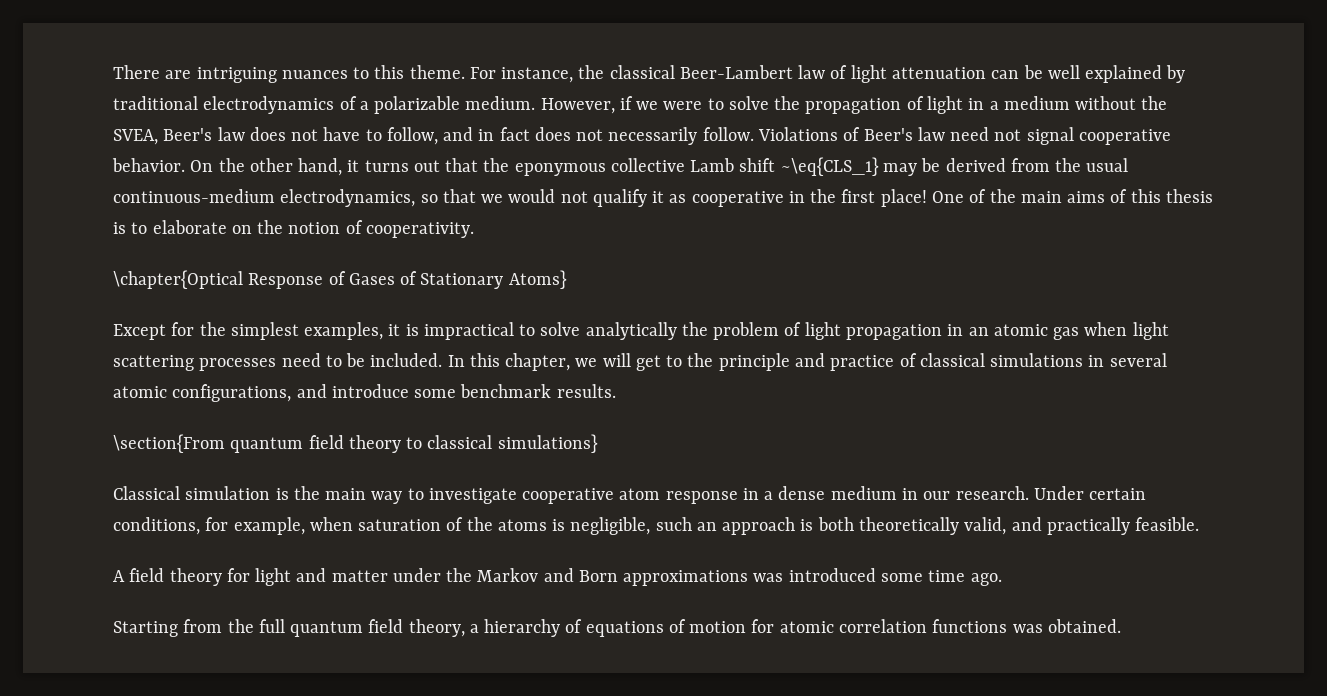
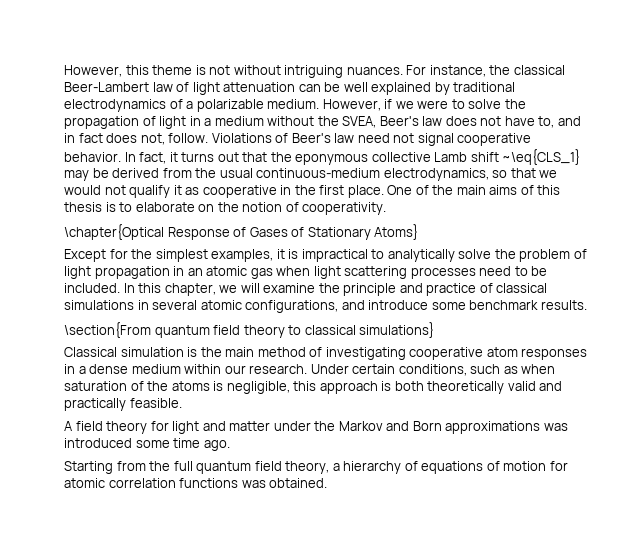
[113,65,465,83] There are intriguing nuances to this theme. -> [64,65,403,78] However, this theme is not without intriguing nuances.
[365,127,438,145] to follow, -> [538,116,555,128] to,
[576,127,698,145] not necessarily -> [140,133,165,145] not,
[190,158,343,176] On the other hand, -> [124,152,167,164] In fact,
[880,189,927,207] place! -> [347,185,384,198] place.
[540,322,677,340] solve analytically -> [387,249,492,262] analytically solve
[635,355,683,371] get to -> [263,283,316,293] examine
[371,488,517,504] way to investigate -> [257,347,406,360] method of investigating
[665,491,738,504] response -> [521,348,588,360] responses
[901,488,918,500] in -> [184,364,222,374] within
[205,517,305,535] for example, -> [470,364,518,374] such as
[655,517,717,531] such an -> [293,381,317,391] this
[964,517,1007,535] valid, -> [507,381,536,391] valid

